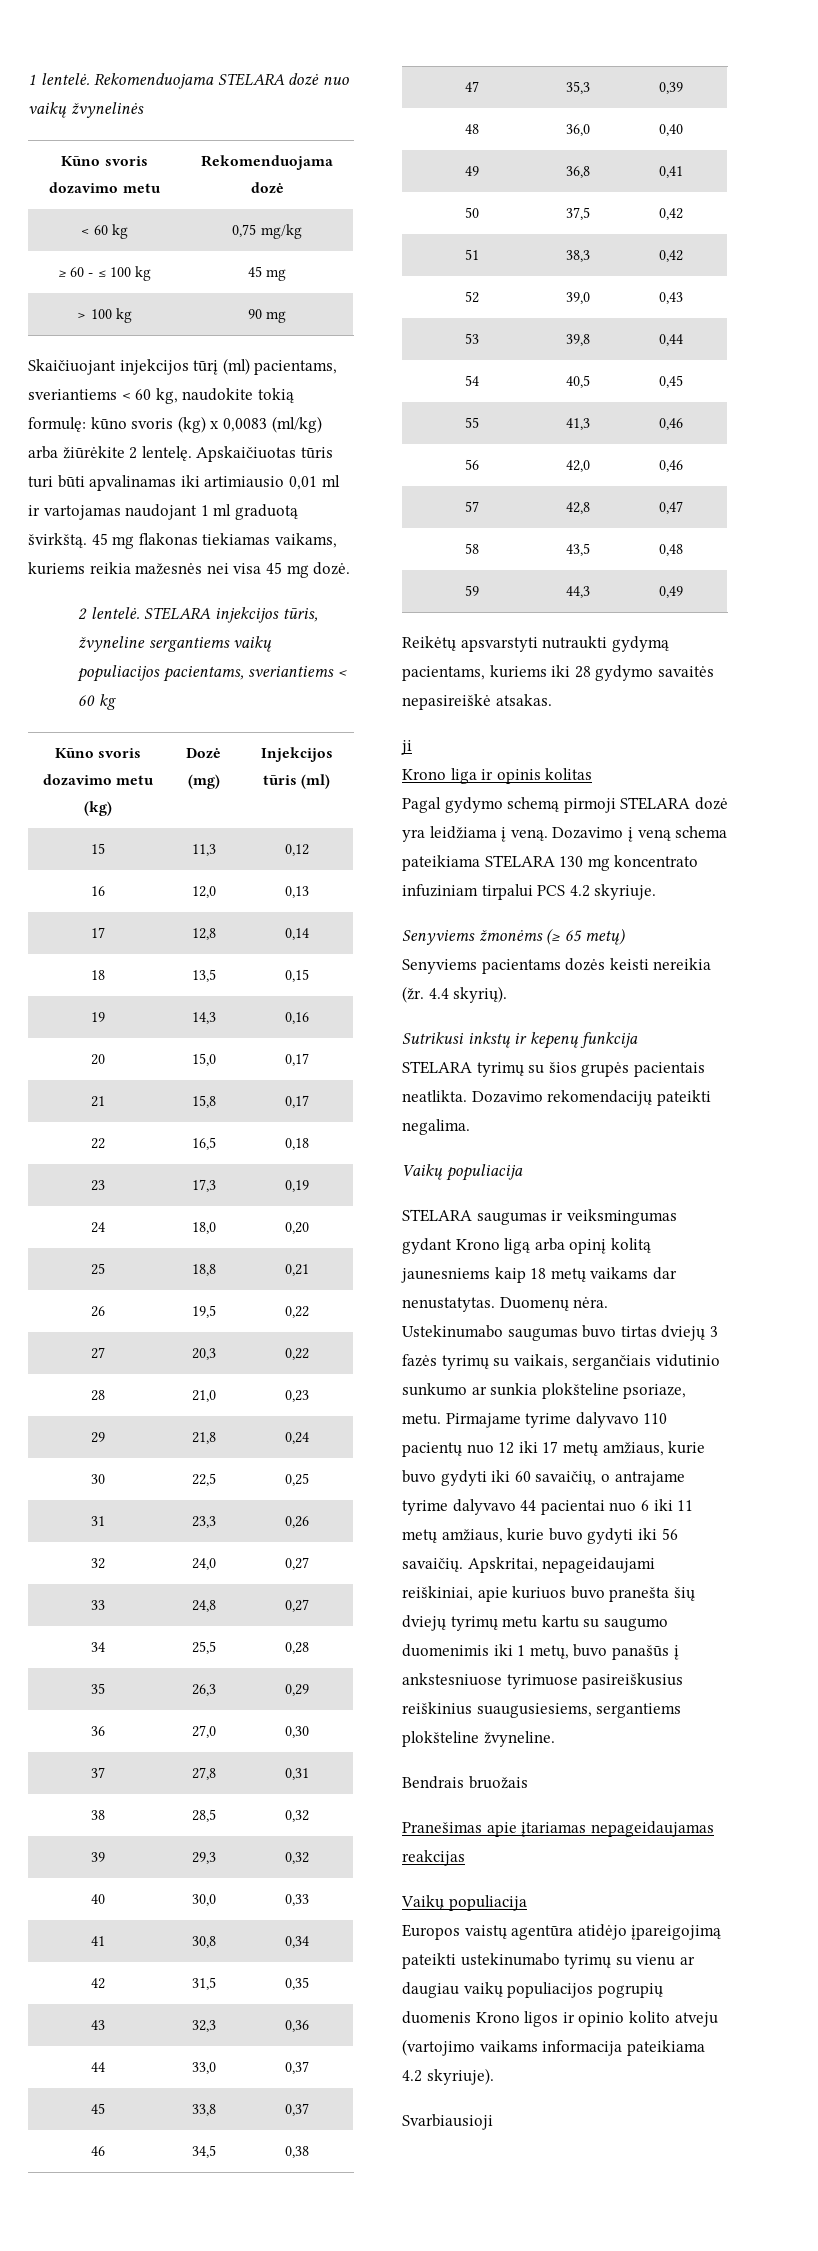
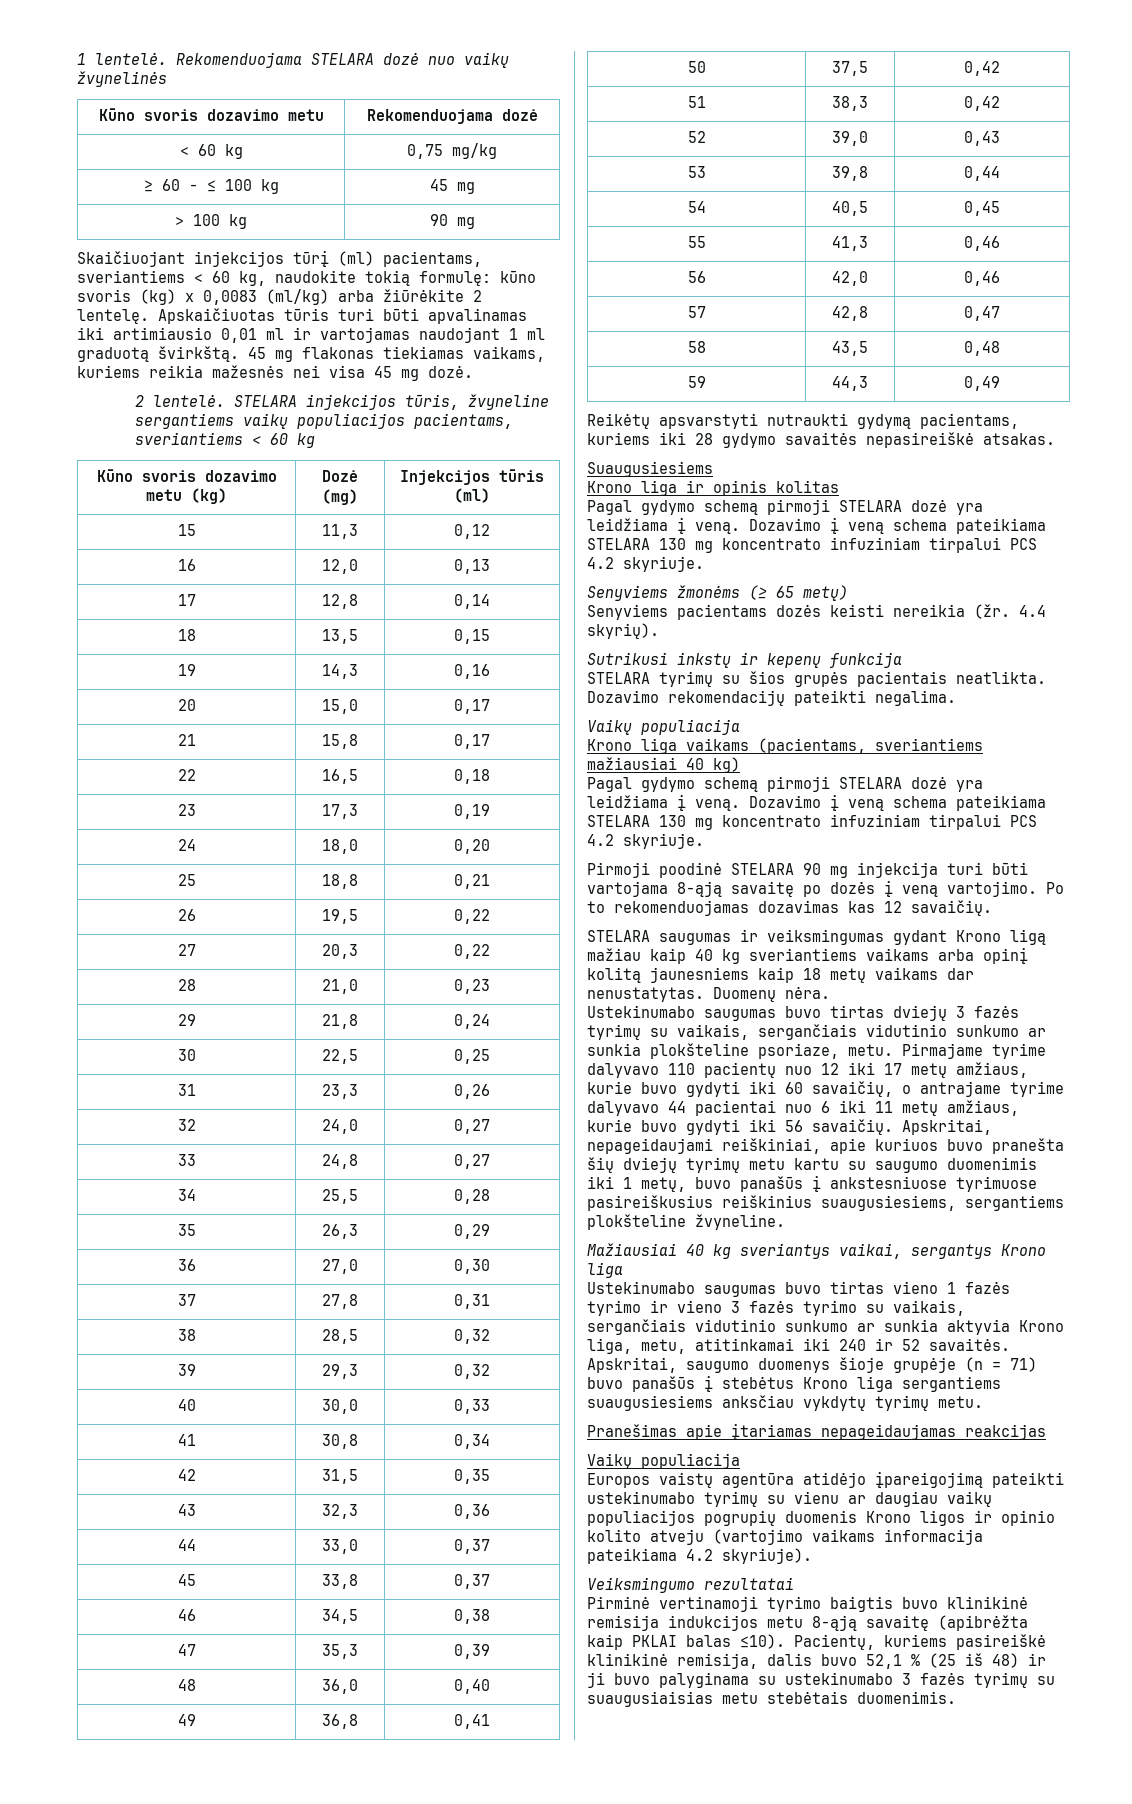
[401,740,412,755] ji -> [587,461,713,477] Suaugusiesiems
(523, 1172) none -> [587,738,983,754] [587,757,740,773] [587,776,983,792] [587,795,1046,811] [587,814,1037,830] [587,833,704,849] [587,862,1028,878] [587,881,1064,897] [587,900,992,916] // Krono liga vaikams (pacientams, sveriantiems mažiausiai 40 kg) // Pagal gydymo schemą pirmoji STELARA dozė yra leidžiama į veną. Dozavimo į veną schema pateikiama STELARA 130 mg koncentrato infuziniam tirpalui PCS 4.2 skyriuje. // Pirmoji poodinė STELARA 90 mg injekcija turi būti vartojama 8-ąją savaitę po dozės į veną vartojimo. Po to rekomenduojamas dozavimas kas 12 savaičių.
(531, 1246) none -> [587,948,929,964] mažiau kaip 40 kg sveriantiems vaikams
[402,1776,528,1789] Bendrais bruožais -> [587,1243,1046,1259] [587,1262,623,1278] [587,1281,1010,1297] [587,1300,965,1316] [587,1319,1064,1335] [587,1338,1010,1354] [587,1357,1037,1373] [587,1376,1001,1392] [587,1395,983,1411] Mažiausiai 40 kg sveriantys vaikai, sergantys Krono liga // Ustekinumabo saugumas buvo tirtas vieno 1 fazės tyrimo ir vieno 3 fazės tyrimo su vaikais, sergančiais vidutinio sunkumo ar sunkia aktyvia Krono liga, metu, atitinkamai iki 240 ir 52 savaitės. Apskritai, saugumo duomenys šioje grupėje (n = 71) buvo panašūs į stebėtus Krono liga sergantiems suaugusiesiems anksčiau vykdytų tyrimų metu.
[402,2114,493,2130] Svarbiausioji -> [587,1577,794,1593] [587,1596,1028,1612] [587,1615,1028,1631] [587,1634,1046,1650] [587,1653,1046,1669] [587,1672,1055,1688] [587,1691,956,1707] Veiksmingumo rezultatai // Pirminė vertinamoji tyrimo baigtis buvo klinikinė remisija indukcijos metu 8-ąją savaitę (apibrėžta kaip PKLAI balas ≤10). Pacientų, kuriems pasireiškė klinikinė remisija, dalis buvo 52,1 % (25 iš 48) ir ji buvo palyginama su ustekinumabo 3 fazės tyrimų su suaugusiaisias metu stebėtais duomenimis.

